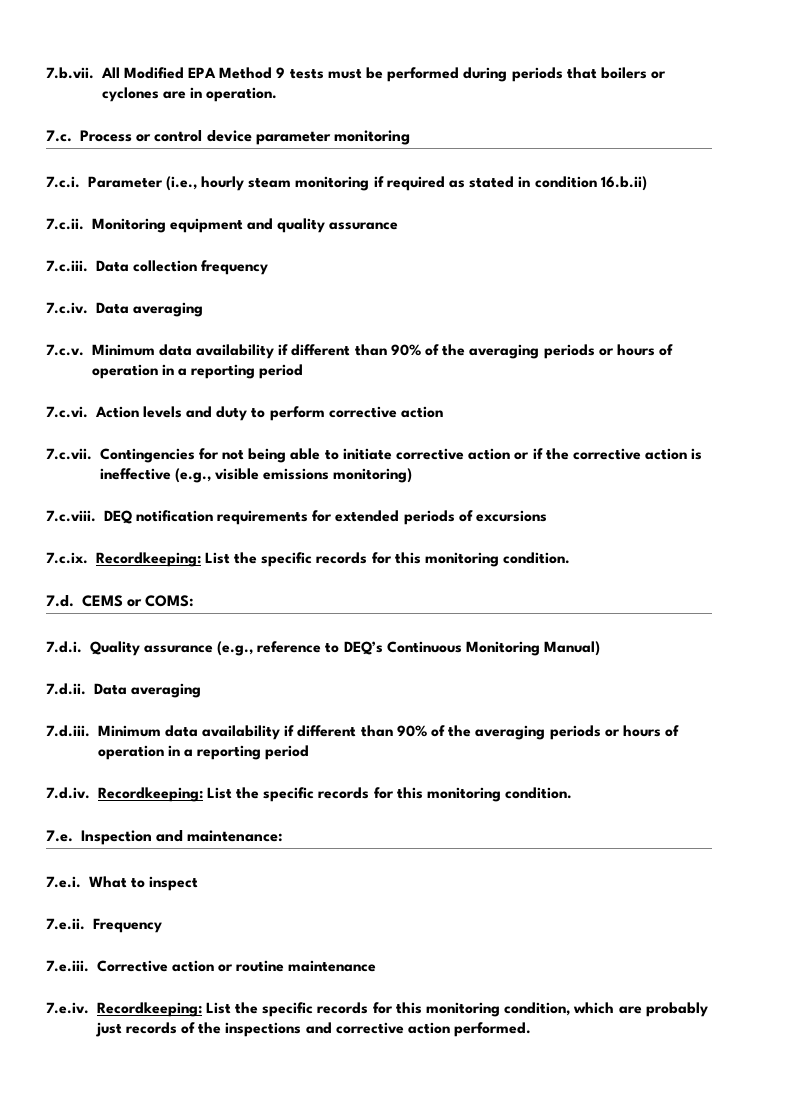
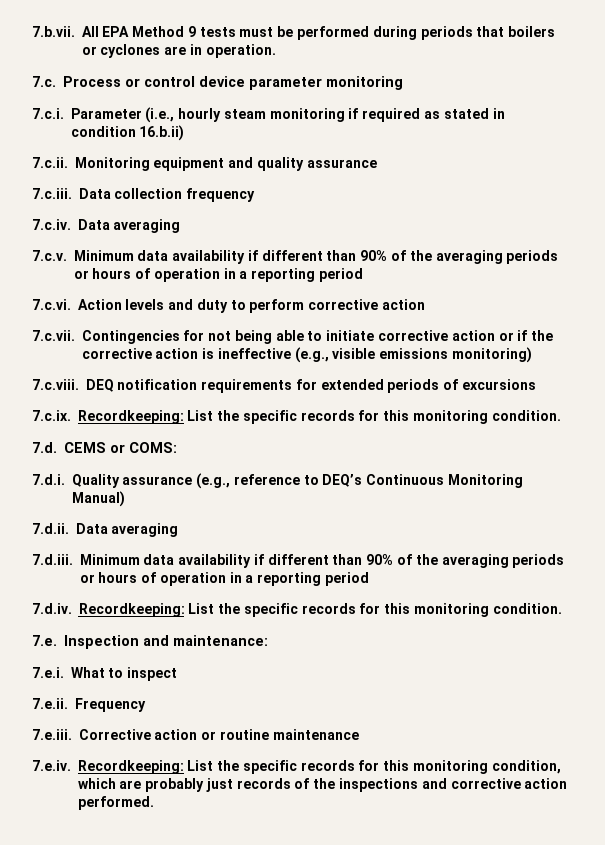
[123,67,184,79] Modified -> (99, 31) none

